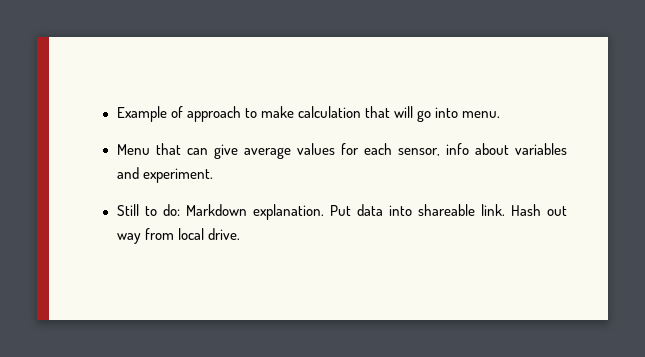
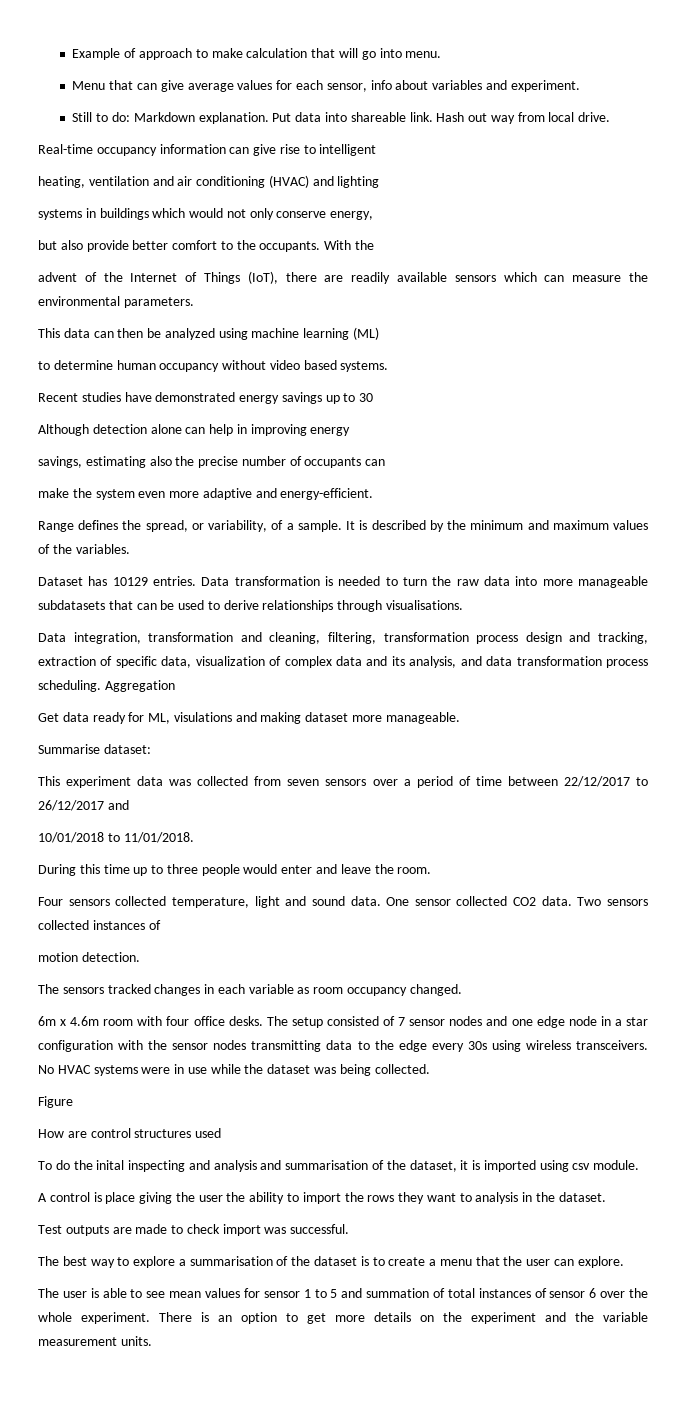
(240, 234) none -> [38,144,377,156] [38,175,380,188] [38,208,374,220] [38,240,375,252] [38,271,648,284] [38,296,194,308] [38,327,380,340] [38,360,389,372] [38,392,374,404] [38,424,351,436] [38,456,386,468] [38,488,374,500] [38,520,649,532] [38,544,130,554] [38,576,648,588] [38,600,464,612] [38,632,649,644] [38,656,649,668] [38,680,175,692] [38,712,460,724] [38,744,151,754] [38,776,648,788] [38,800,129,811] [38,832,194,843] [38,864,432,876] [38,896,648,908] [38,920,161,930] [38,952,140,962] [38,984,462,996] [38,1016,648,1028] [38,1040,648,1052] [38,1064,430,1076] [38,1096,73,1108] [38,1128,222,1138] [38,1160,640,1172] [38,1192,606,1204] [38,1224,350,1236] [38,1256,624,1268] [38,1288,649,1298] [38,1312,648,1324] [38,1336,152,1346] // Real-time occupancy information can give rise to intelligent // heating, ventilation and air conditioning (HVAC) and lighting // systems in buildings which would not only conserve energy, // but also provide better comfort to the occupants. With the // advent of the Internet of Things (IoT), there are readily available sensors which can measure the environmental parameters. // This data can then be analyzed using machine learning (ML) // to determine human occupancy without video based systems. // Recent studies have demonstrated energy savings up to 30 // Although detection alone can help in improving energy // savings, estimating also the precise number of occupants can // make the system even more adaptive and energy-efficient. // Range defines the spread, or variability, of a sample. It is described by the minimum and maximum values of the variables. // Dataset has 10129 entries. Data transformation is needed to turn the raw data into more manageable subdatasets that can be used to derive relationships through visualisations. // Data integration, transformation and cleaning, filtering, transformation process design and tracking, extraction of specific data, visualization of complex data and its analysis, and data transformation process scheduling. Aggregation // Get data ready for ML, visulations and making dataset more manageable. // Summarise dataset: // This experiment data was collected from seven sensors over a period of time between 22/12/2017 to 26/12/2017 and // 10/01/2018 to 11/01/2018. // During this time up to three people would enter and leave the room. // Four sensors collected temperature, light and sound data. One sensor collected CO2 data. Two sensors collected instances of // motion detection. // The sensors tracked changes in each variable as room occupancy changed. // 6m x 4.6m room with four office desks. The setup consisted of 7 sensor nodes and one edge node in a star configuration with the sensor nodes transmitting data to the edge every 30s using wireless transceivers. No HVAC systems were in use while the dataset was being collected. // Figure // How are control structures used // To do the inital inspecting and analysis and summarisation of the dataset, it is imported using csv module. // A control is place giving the user the ability to import the rows they want to analysis in the dataset. // Test outputs are made to check import was successful. // The best way to explore a summarisation of the dataset is to create a menu that the user can explore. // The user is able to see mean values for sensor 1 to 5 and summation of total instances of sensor 6 over the whole experiment. There is an option to get more details on the experiment and the variable measurement units.

